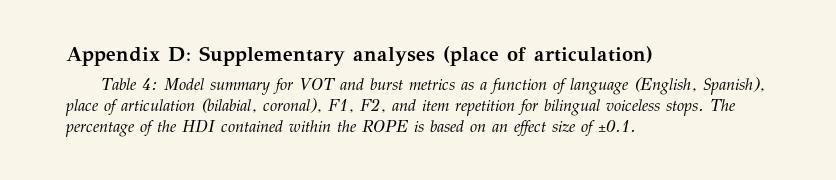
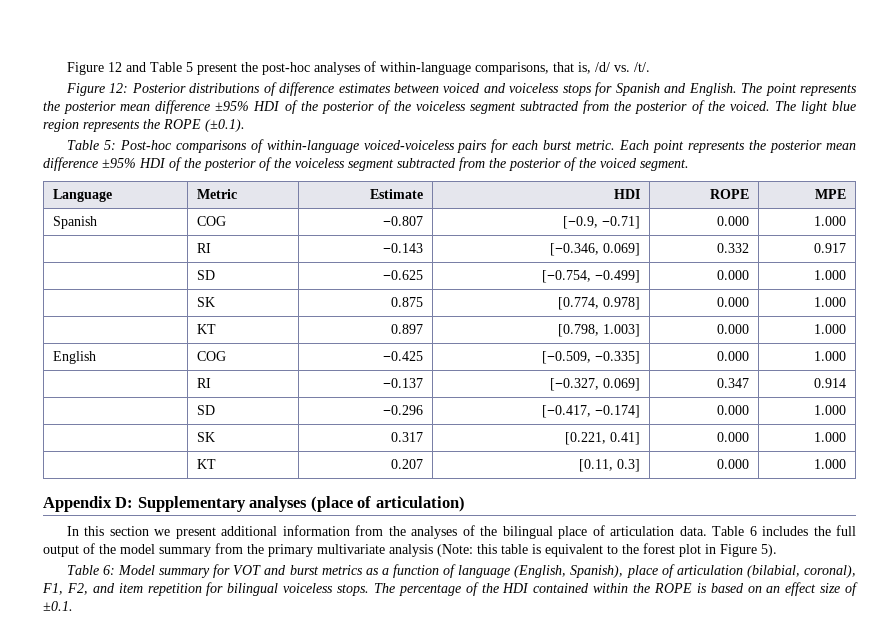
(66, 56) none -> [66,61,650,75] [65,82,858,96] [43,100,857,114] [43,119,245,132] [66,139,857,153] [43,157,689,171] [53,189,113,202] [197,189,238,199] [369,189,423,199] [613,189,640,199] [709,189,749,199] [814,189,846,199] [53,216,98,229] [197,216,227,226] [382,216,423,226] [562,216,640,229] [716,216,749,226] [813,216,846,226] [197,243,212,253] [382,243,423,253] [549,243,640,256] [716,243,749,253] [813,243,846,253] [197,270,216,280] [382,270,423,280] [541,270,640,283] [716,270,749,280] [813,270,846,280] [197,297,216,307] [390,297,423,307] [557,297,640,310] [716,297,749,307] [813,297,846,307] [197,324,217,334] [390,324,423,334] [557,324,640,337] [716,324,749,334] [813,324,846,334] [53,351,97,364] [197,351,227,361] [382,351,423,361] [541,351,640,364] [716,351,749,361] [813,351,846,361] [197,378,212,388] [382,378,423,388] [549,378,640,391] [716,378,749,388] [813,378,846,388] [197,405,216,415] [382,405,423,415] [541,405,640,418] [716,405,749,415] [813,405,846,415] [197,432,216,442] [390,432,423,442] [564,432,640,445] [716,432,749,442] [813,432,846,442] [197,459,217,469] [390,459,423,469] [578,459,640,472] [716,459,749,469] [813,459,846,469] Figure 12 and Table 5 present the post-hoc analyses of within-language comparisons, that is, /d/ vs. /t/. // Figure 12: Posterior distributions of difference estimates between voiced and voiceless stops for Spanish and English. The point represents the posterior mean difference ±95% HDI of the posterior of the voiceless segment subtracted from the posterior of the voiced. The light blue region represents the ROPE (±0.1). // Table 5: Post-hoc comparisons of within-language voiced-voiceless pairs for each burst metric. Each point represents the posterior mean difference ±95% HDI of the posterior of the voiceless segment subtracted from the posterior of the voiced segment. // Language | Metric | Estimate | HDI | ROPE | MPE // Spanish | COG | −0.807 | [−0.9, −0.71] | 0.000 | 1.000 // | RI | −0.143 | [−0.346, 0.069] | 0.332 | 0.917 // | SD | −0.625 | [−0.754, −0.499] | 0.000 | 1.000 // | SK | 0.875 | [0.774, 0.978] | 0.000 | 1.000 // | KT | 0.897 | [0.798, 1.003] | 0.000 | 1.000 // English | COG | −0.425 | [−0.509, −0.335] | 0.000 | 1.000 // | RI | −0.137 | [−0.327, 0.069] | 0.347 | 0.914 // | SD | −0.296 | [−0.417, −0.174] | 0.000 | 1.000 // | SK | 0.317 | [0.221, 0.41] | 0.000 | 1.000 // | KT | 0.207 | [0.11, 0.3] | 0.000 | 1.000 //
[101,78,159,90] Table 4: -> [66,525,856,539] [43,543,777,557] [66,565,115,575] In this section we present additional information from the analyses of the bilingual place of articulation data. Table 6 includes the full output of the model summary from the primary multivariate analysis (Note: this table is equivalent to the forest plot in Figure 5). // Table 6:

